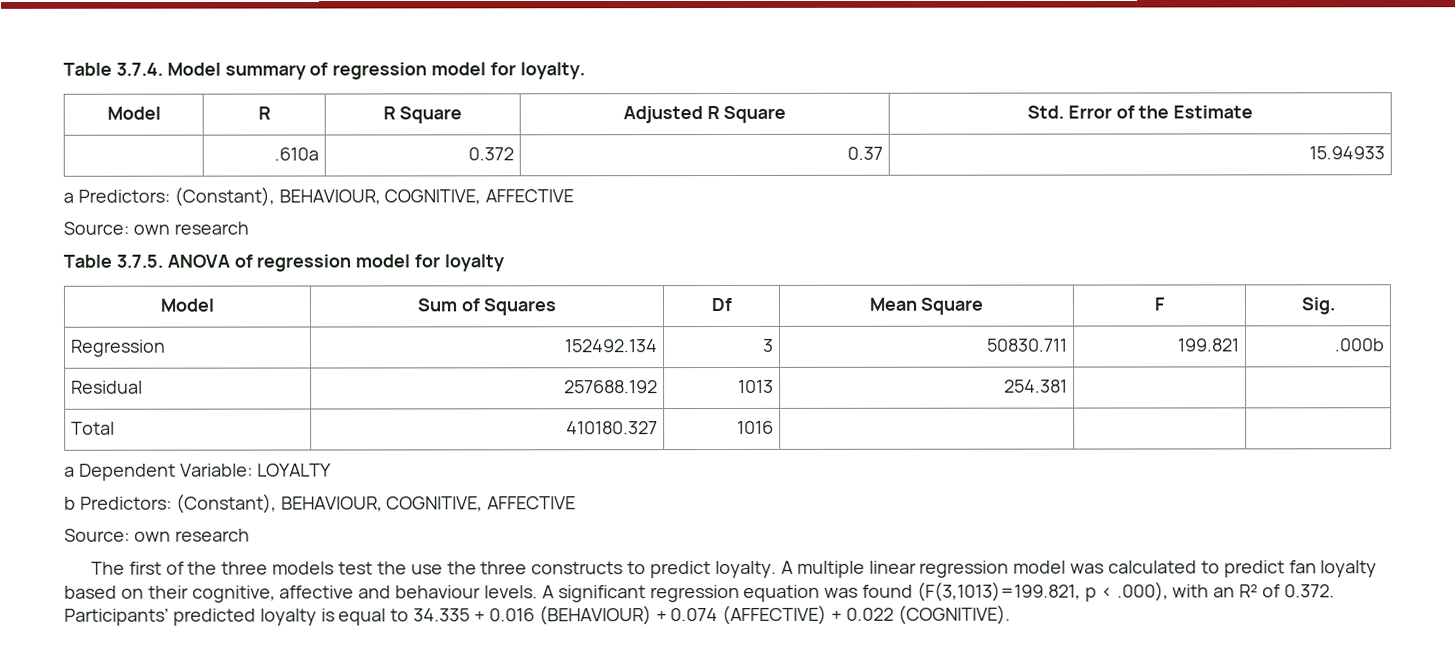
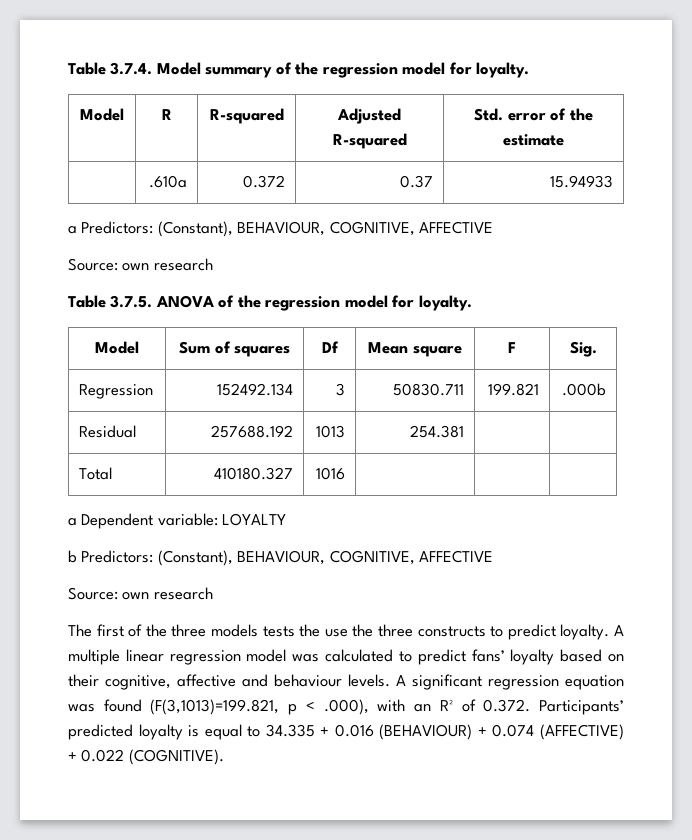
(329, 69) none -> [295,62,319,75] the
[382,106,463,124] R Square -> [209,108,284,124] R-squared
[706,105,787,124] R Square -> [332,133,407,149] R-squared
[1067,105,1254,119] Error of the Estimate -> [507,108,593,121] [503,134,564,146] error of the estimate
[256,254,505,272] regression model for loyalty -> [237,295,472,311] the regression model for loyalty.
[483,298,557,316] Squares -> [233,346,290,357] squares
[920,297,984,315] Square -> [412,346,462,357] square
[179,463,253,477] Variable: -> [157,513,218,526] variable:
[338,561,374,575] test -> [262,626,295,637] tests
[1288,560,1317,574] fan -> [471,649,505,662] fans’

